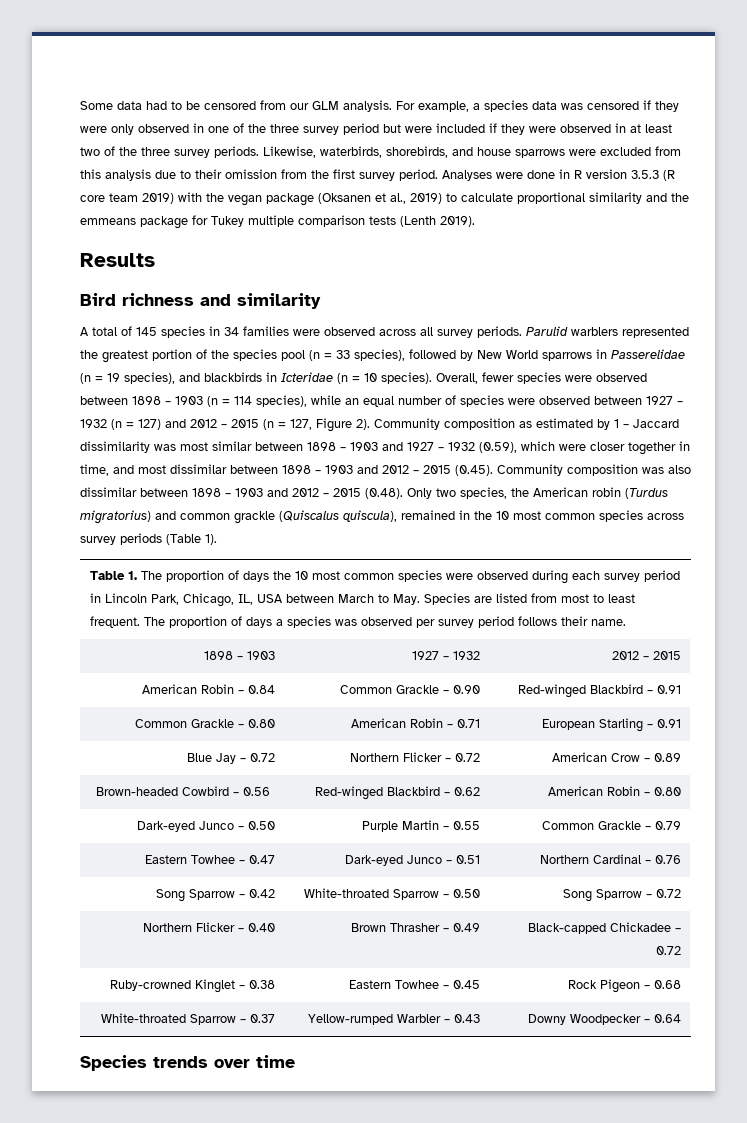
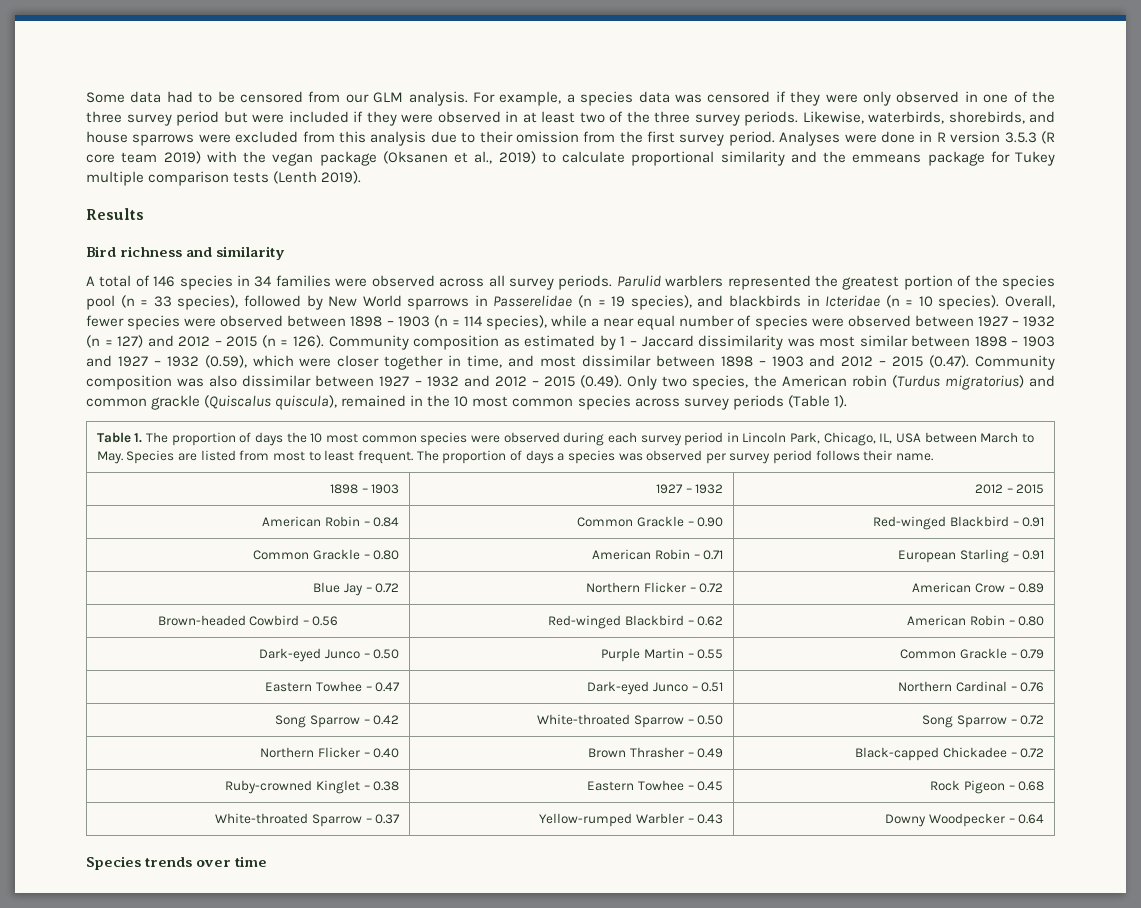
[136,327,157,336] 145 -> [153,276,176,287] 146
[345,398,359,405] an -> [591,318,635,327] a near
[290,418,370,432] 127, Figure 2). -> [293,335,325,348] 126).
[455,465,493,476] (0.45). -> [929,355,970,368] (0.47).
[192,488,403,499] 1898 – 1903 and 2012 – 2015 (0.48). -> [379,375,623,388] 1927 – 1932 and 2012 – 2015 (0.49).

